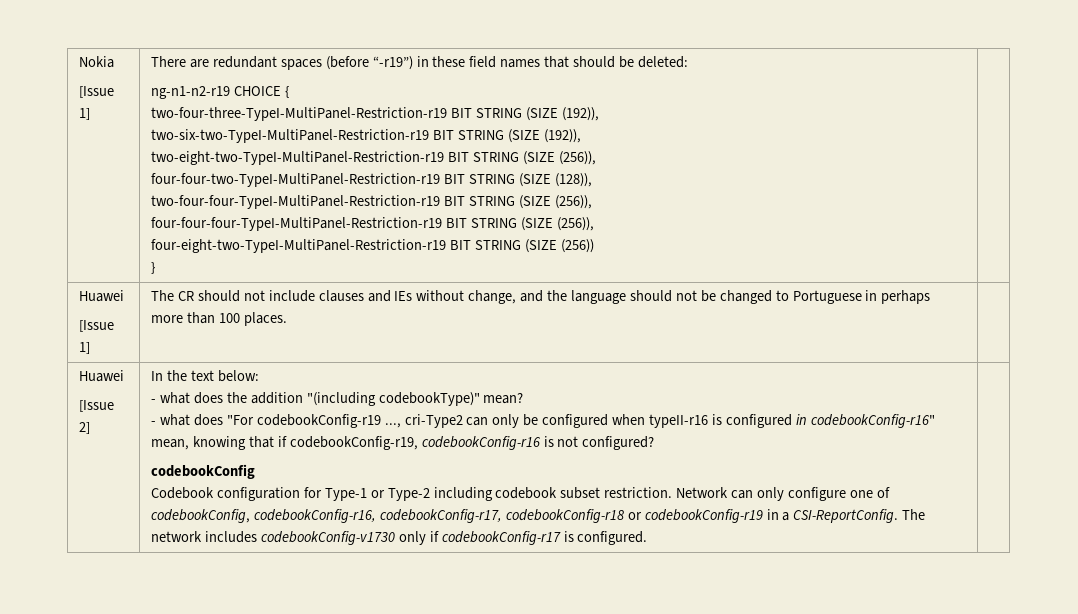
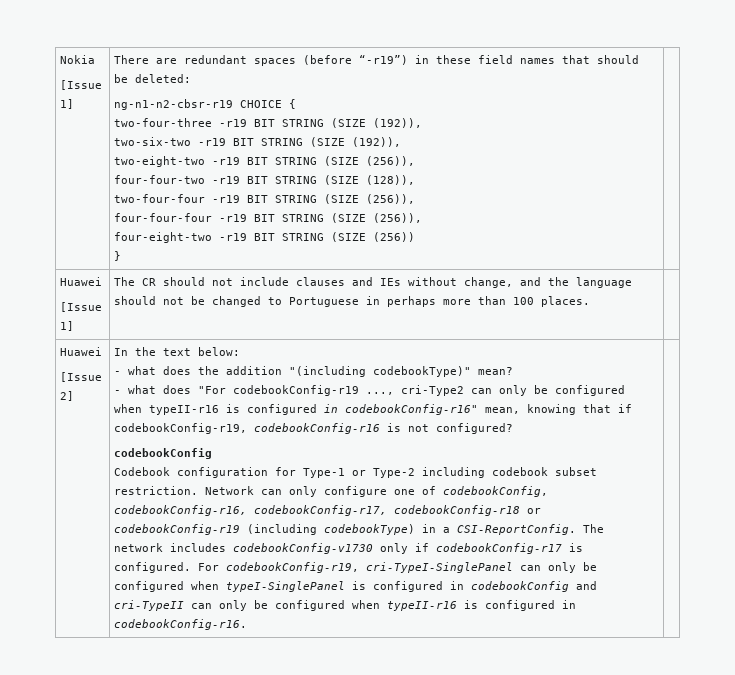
[151,86,231,99] ng-n1-n2-r19 -> [114,99,234,110] ng-n1-n2-cbsr-r19
[151,107,599,121] [151,129,581,143] [151,151,596,165] [151,173,441,187] two-four-three-TypeI-MultiPanel-Restriction-r19 BIT STRING (SIZE (192)), // two-six-two-TypeI-MultiPanel-Restriction-r19 BIT STRING (SIZE (192)), // two-eight-two-TypeI-MultiPanel-Restriction-r19 BIT STRING (SIZE (256)), // four-four-two-TypeI-MultiPanel-Restriction-r19 -> [114,118,423,128] [114,137,402,147] [114,156,416,167] [114,175,241,184] two-four-three -r19 BIT STRING (SIZE (192)), // two-six-two -r19 BIT STRING (SIZE (192)), // two-eight-two -r19 BIT STRING (SIZE (256)), // four-four-two -r19
[151,195,592,209] [151,217,594,231] [151,239,447,253] two-four-four-TypeI-MultiPanel-Restriction-r19 BIT STRING (SIZE (256)), // four-four-four-TypeI-MultiPanel-Restriction-r19 BIT STRING (SIZE (256)), // four-eight-two-TypeI-MultiPanel-Restriction-r19 -> [114,194,416,204] [114,213,423,223] [114,232,248,243] two-four-four -r19 BIT STRING (SIZE (256)), // four-four-four -r19 BIT STRING (SIZE (256)), // four-eight-two -r19
(763, 516) none -> [247,524,416,535] (including codebookType)
(648, 538) none -> [198,562,598,573] [114,581,598,592] [114,600,577,611] [114,619,248,630] For codebookConfig-r19, cri-TypeI-SinglePanel can only be configured when typeI-SinglePanel is configured in codebookConfig and cri-TypeII can only be configured when typeII-r16 is configured in codebookConfig-r16.

